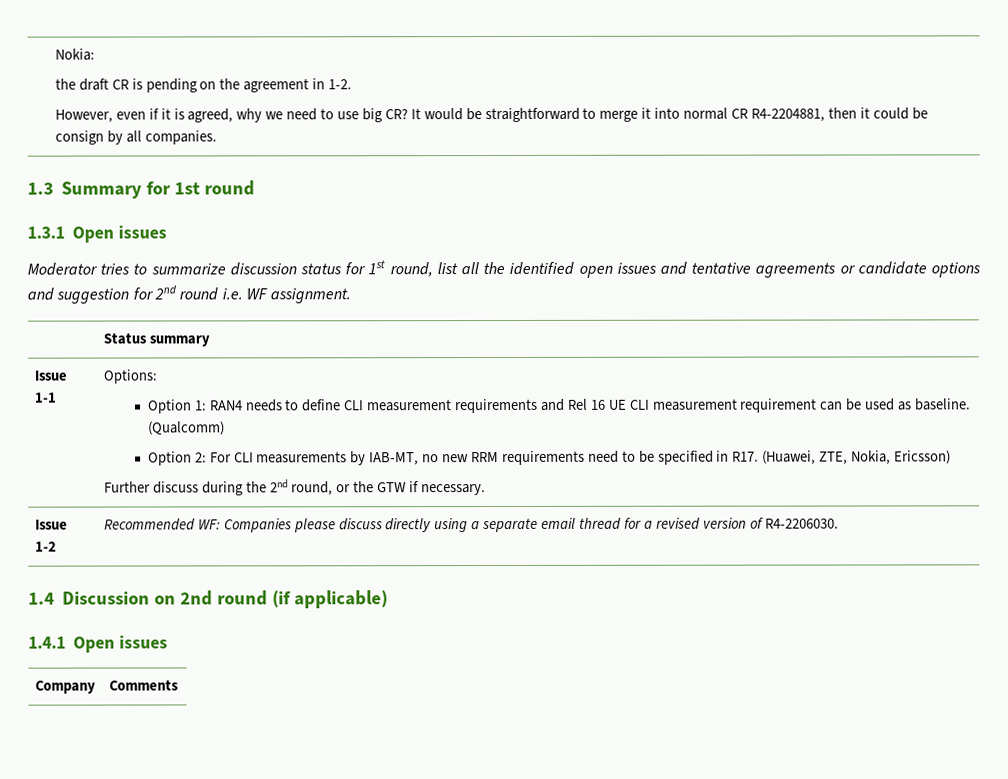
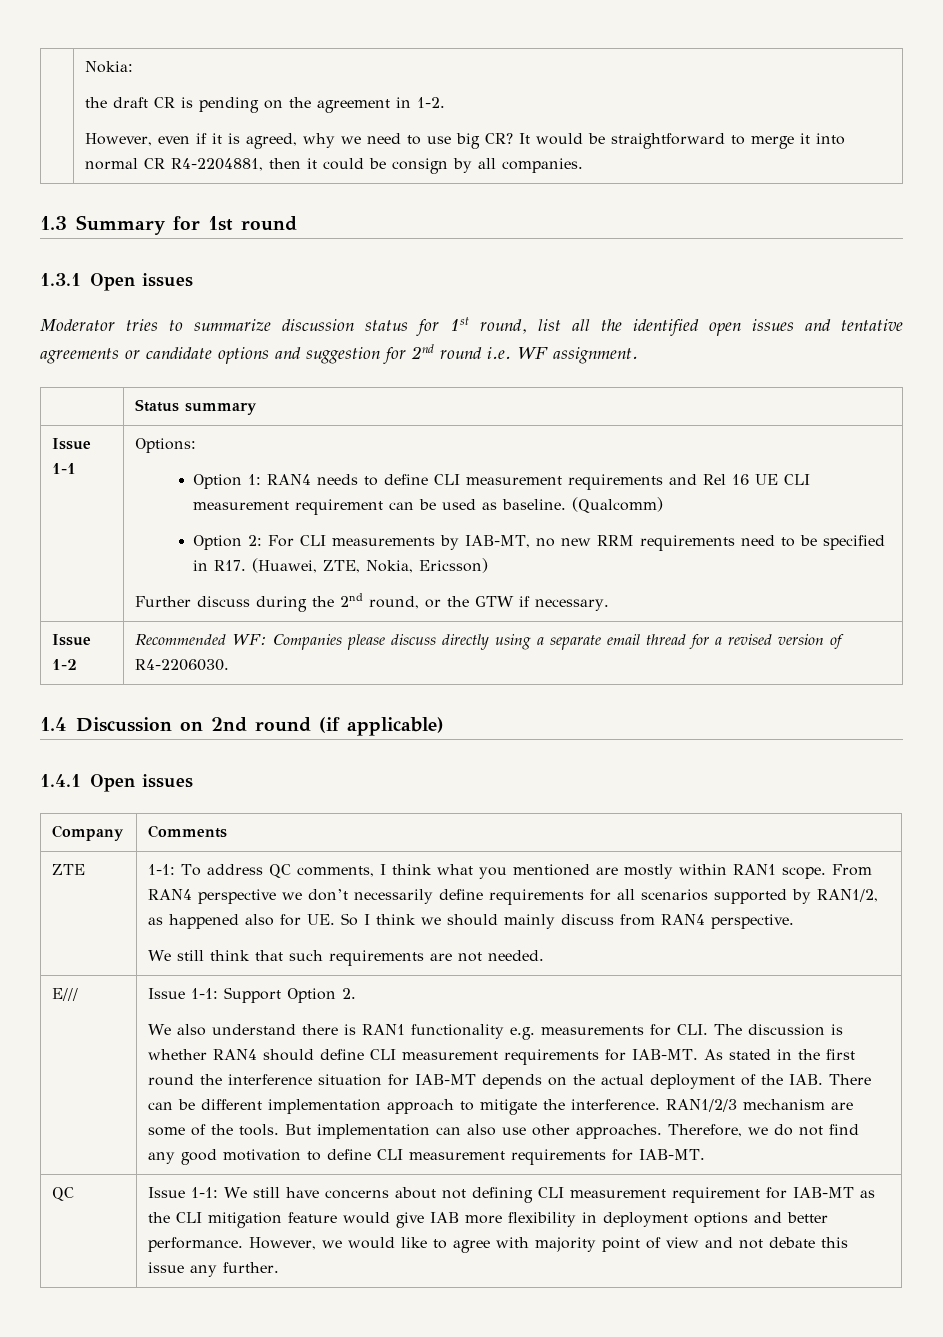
(179, 685) none -> [52,864,86,875] [148,864,873,879] [148,889,879,905] [148,913,795,929] [148,950,545,966] [52,988,79,1001] [148,987,357,1003] [148,1024,844,1040] [148,1049,856,1065] [148,1074,872,1089] [148,1099,854,1115] [148,1124,860,1139] [148,1149,706,1165] [52,1187,75,1201] [148,1187,876,1203] [148,1212,829,1228] [148,1237,849,1253] [148,1262,280,1277] // ZTE | 1-1: To address QC comments, I think what you mentioned are mostly within RAN1 scope. From RAN4 perspective we don’t necessarily define requirements for all scenarios supported by RAN1/2, as happened also for UE. So I think we should mainly discuss from RAN4 perspective. // We still think that such requirements are not needed. // E/// | Issue 1-1: Support Option 2. // We also understand there is RAN1 functionality e.g. measurements for CLI. The discussion is whether RAN4 should define CLI measurement requirements for IAB-MT. As stated in the first round the interference situation for IAB-MT depends on the actual deployment of the IAB. There can be different implementation approach to mitigate the interference. RAN1/2/3 mechanism are some of the tools. But implementation can also use other approaches. Therefore, we do not find any good motivation to define CLI measurement requirements for IAB-MT. // QC | Issue 1-1: We still have concerns about not defining CLI measurement requirement for IAB-MT as the CLI mitigation feature would give IAB more flexibility in deployment options and better performance. However, we would like to agree with majority point of view and not debate this issue any further.

